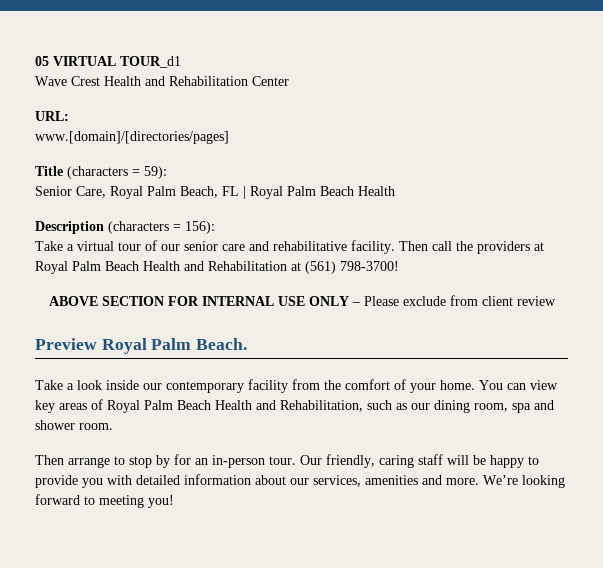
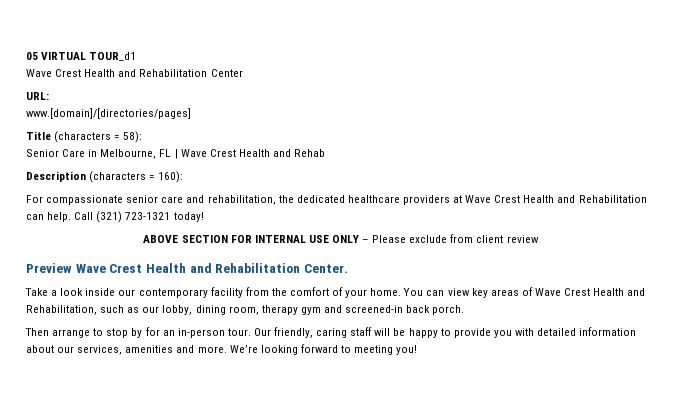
[144,166,167,179] 59): -> [123,131,143,143] 58):
[76,186,395,199] Care, Royal Palm Beach, FL | Royal Palm Beach Health -> [62,149,326,159] Care in Melbourne, FL | Wave Crest Health and Rehab
[185,221,215,234] [35,240,544,254] [35,261,399,274] 156): // Take a virtual tour of our senior care and rehabilitative facility. Then call the providers at Royal Palm Beach Health and Rehabilitation at (561) 798-3700! -> [158,171,184,183] [26,195,647,205] [26,211,204,223] 160): // For compassionate senior care and rehabilitation, the dedicated healthcare providers at Wave Crest Health and Rehabilitation can help. Call (321) 723-1321 today!
[101,338,248,354] Royal Palm Beach. -> [75,263,348,273] Wave Crest Health and Rehabilitation Center.
[107,400,211,413] Royal Palm Beach -> [534,288,591,296] Wave Crest
(430, 406) none -> [162,305,193,315] lobby,
[512,400,554,413] [35,420,113,430] spa and shower room. -> [261,305,465,315] therapy gym and screened-in back porch.

